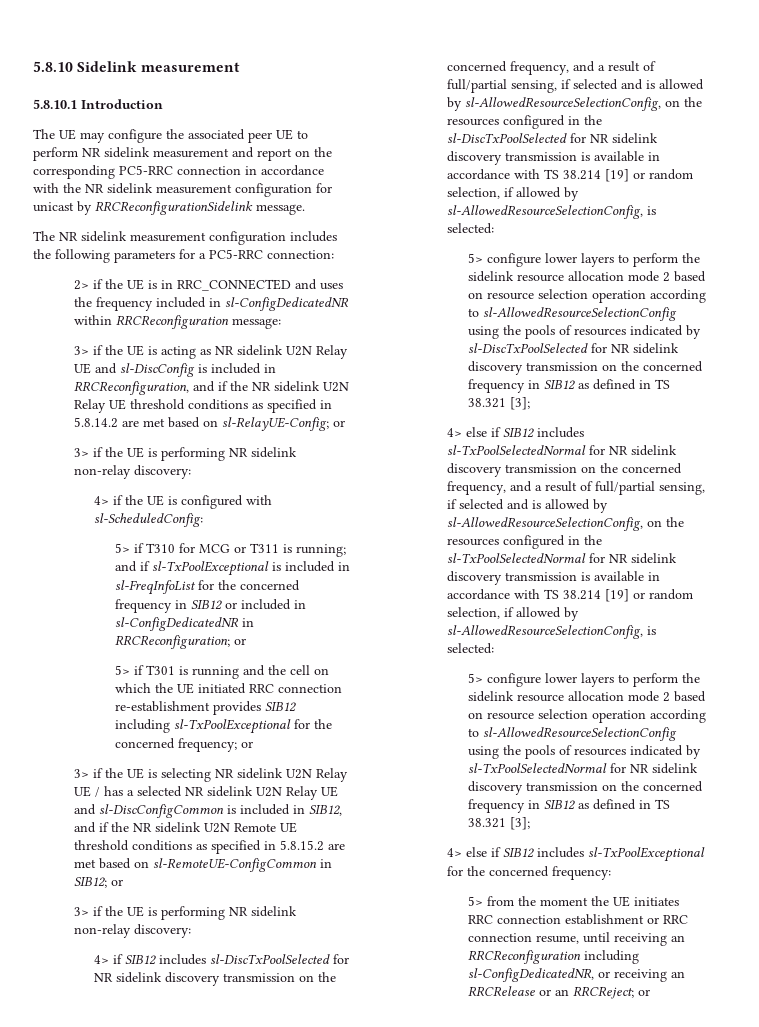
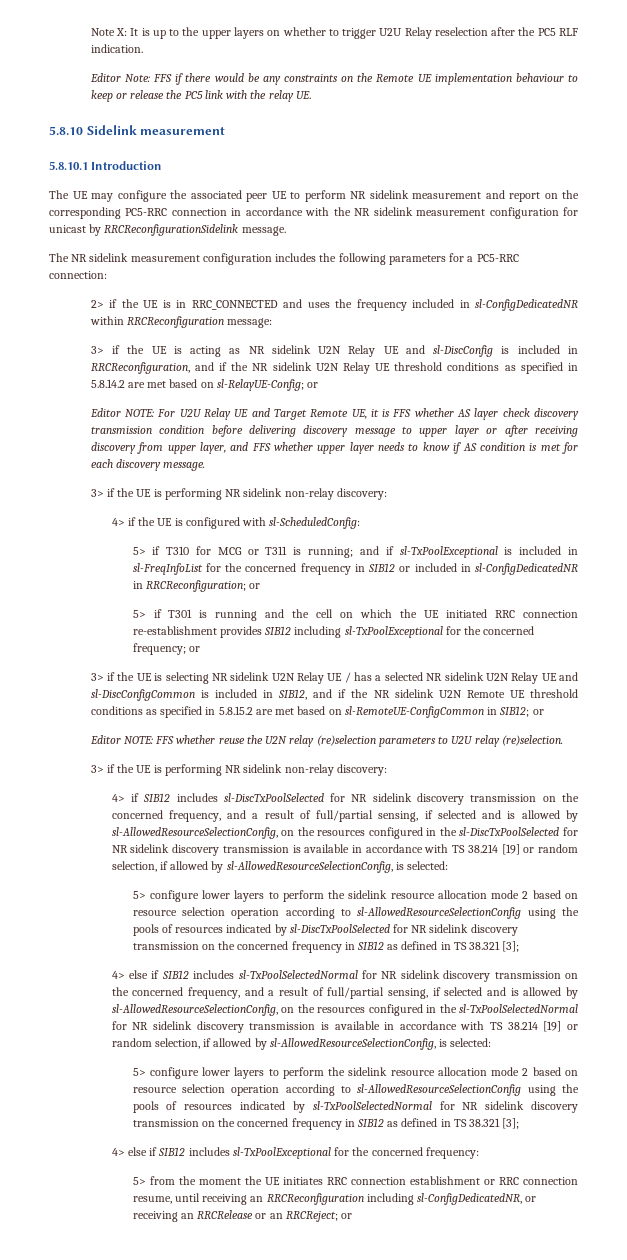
(33, 66) none -> [90,27,578,39] [90,44,143,53] [89,73,578,85] [90,90,311,102] Note X: It is up to the upper layers on whether to trigger U2U Relay reselection after the PC5 RLF indication. // Editor Note: FFS if there would be any constraints on the Remote UE implementation behaviour to keep or release the PC5 link with the relay UE. //
(345, 423) none -> [89,408,579,420] [90,425,578,437] [90,442,578,454] [90,459,206,471] // Editor NOTE: For U2U Relay UE and Target Remote UE, it is FFS whether AS layer check discovery transmission condition before delivering discovery message to upper layer or after receiving discovery from upper layer, and FFS whether upper layer needs to know if AS condition is met for each discovery message.
(123, 882) none -> [89,735,563,747] // Editor NOTE: FFS whether reuse the U2N relay (re)selection parameters to U2U relay (re)selection.

